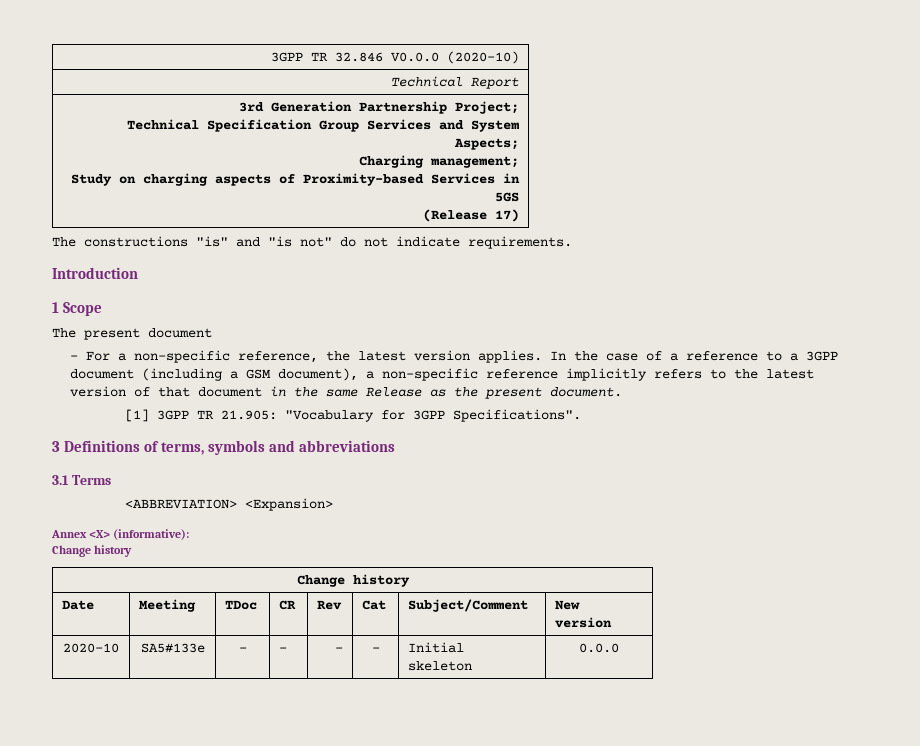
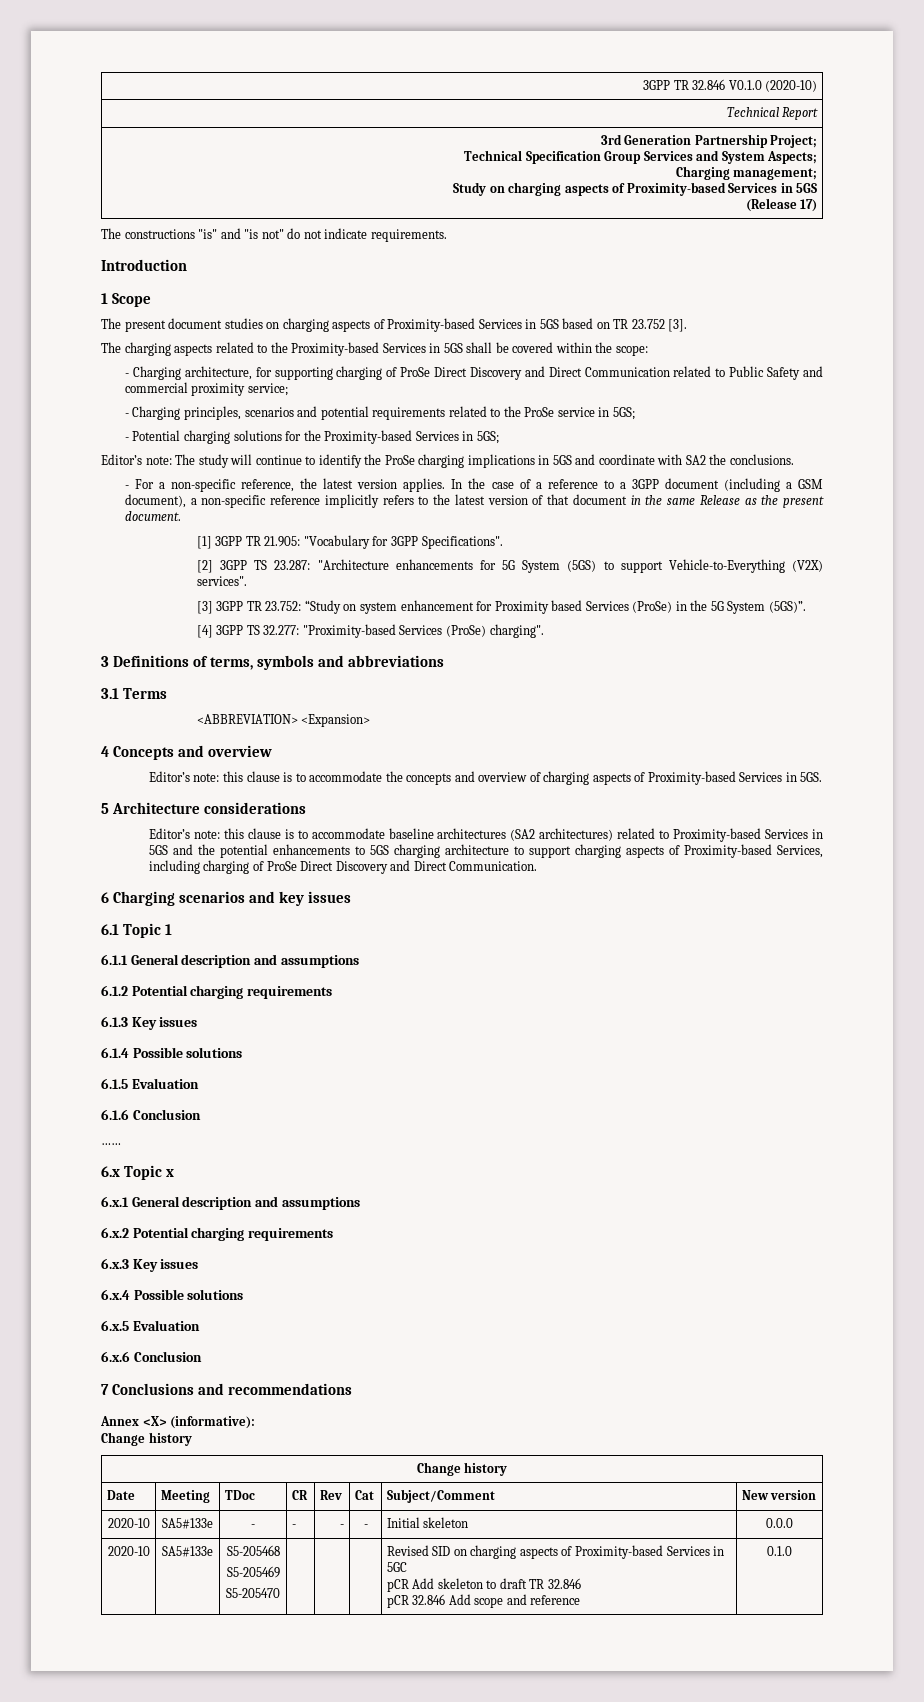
[390,52,439,62] V0.0.0 -> [728,80,762,90] V0.1.0
(212, 333) none -> [224,318,688,332] [101,342,648,356] [124,366,824,380] [124,382,289,396] [124,406,635,420] [124,430,499,444] [101,454,794,468] studies on charging aspects of Proximity-based Services in 5GS based on TR 23.752 [3]. // The charging aspects related to the Proximity-based Services in 5GS shall be covered within the scope: // - Charging architecture, for supporting charging of ProSe Direct Discovery and Direct Communication related to Public Safety and commercial proximity service; // - Charging principles, scenarios and potential requirements related to the ProSe service in 5GS; // - Potential charging solutions for the Proximity-based Services in 5GS; // Editor’s note: The study will continue to identify the ProSe charging implications in 5GS and coordinate with SA2 the conclusions.
(582, 415) none -> [196,559,824,573] [196,576,247,586] [196,600,806,614] [196,624,544,638] // [2] 3GPP TS 23.287: "Architecture enhancements for 5G System (5GS) to support Vehicle-to-Everything (V2X) services". // [3] 3GPP TR 23.752: “Study on system enhancement for Proximity based Services (ProSe) in the 5G System (5GS)”. // [4] 3GPP TS 32.277: "Proximity-based Services (ProSe) charging".
(334, 504) none -> [101,745,273,760] [148,771,823,785] [101,802,307,814] [148,828,823,842] [148,844,824,858] [148,860,538,874] [101,891,352,906] [101,923,172,938] [101,954,359,968] [101,985,332,999] [101,1016,198,1030] [101,1047,243,1058] [101,1078,199,1089] [101,1109,201,1120] [101,1143,121,1145] [101,1165,174,1180] [101,1196,360,1210] [101,1227,333,1241] [101,1258,199,1272] [101,1289,244,1300] [101,1320,200,1331] [101,1351,202,1362] [101,1383,353,1395] // 4 Concepts and overview // Editor’s note: this clause is to accommodate the concepts and overview of charging aspects of Proximity-based Services in 5GS. // 5 Architecture considerations // Editor’s note: this clause is to accommodate baseline architectures (SA2 architectures) related to Proximity-based Services in 5GS and the potential enhancements to 5GS charging architecture to support charging aspects of Proximity-based Services, including charging of ProSe Direct Discovery and Direct Communication. // 6 Charging scenarios and key issues // 6.1 Topic 1 // 6.1.1 General description and assumptions // 6.1.2 Potential charging requirements // 6.1.3 Key issues // 6.1.4 Possible solutions // 6.1.5 Evaluation // 6.1.6 Conclusion // …… // 6.x Topic x // 6.x.1 General description and assumptions // 6.x.2 Potential charging requirements // 6.x.3 Key issues // 6.x.4 Possible solutions // 6.x.5 Evaluation // 6.x.6 Conclusion // 7 Conclusions and recommendations
(619, 648) none -> [107,1546,150,1556] [162,1546,213,1557] [226,1545,280,1556] [226,1566,280,1578] [226,1588,280,1598] [386,1545,725,1559] [386,1562,407,1572] [386,1578,581,1592] [386,1594,581,1608] [767,1546,792,1556] // 2020-10 | SA5#133e | S5-205468 // S5-205469 // S5-205470 | | | | Revised SID on charging aspects of Proximity-based Services in 5GC // pCR Add skeleton to draft TR 32.846 // pCR 32.846 Add scope and reference | 0.1.0

